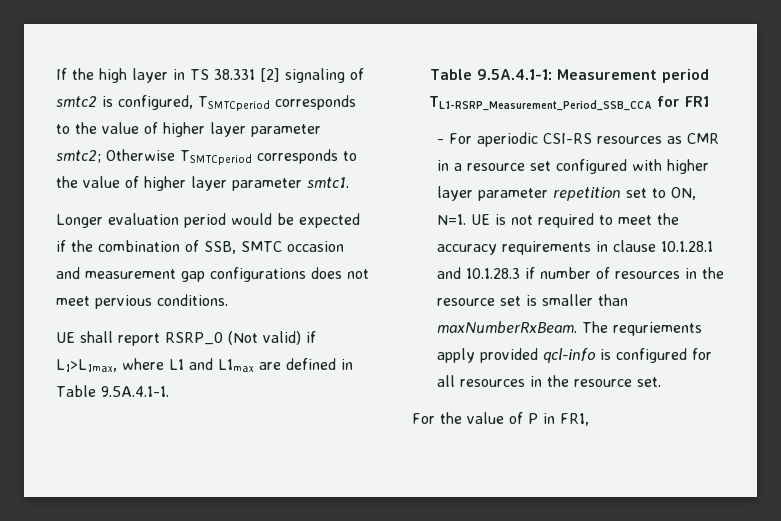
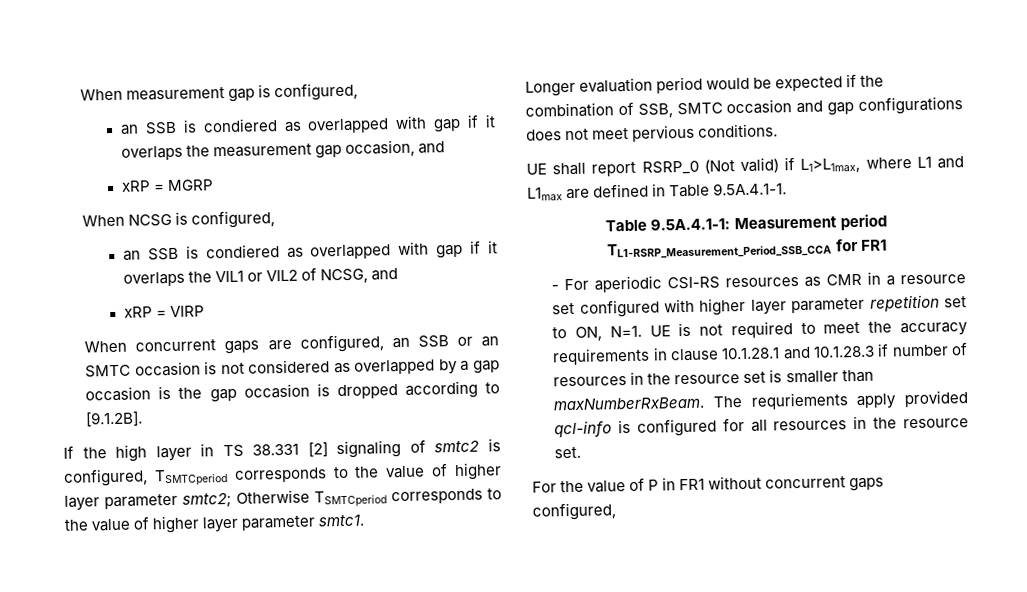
(56, 74) none -> [80,82,359,102] [119,114,497,135] [120,139,446,161] [120,179,215,192] [82,210,276,229] [122,240,499,261] [122,267,399,287] [123,305,206,318] [84,334,500,355] [85,358,500,378] [85,380,501,403] [85,411,144,427] When measurement gap is configured, // an SSB is condiered as overlapped with gap if it overlaps the measurement gap occasion, and // xRP = MGRP // When NCSG is configured, // an SSB is condiered as overlapped with gap if it overlaps the VIL1 or VIL2 of NCSG, and // xRP = VIRP // When concurrent gaps are configured, an SSB or an SMTC occasion is not considered as overlapped by a gap occasion is the gap occasion is dropped according to [9.1.2B]. //
[85,269,176,279] measurement -> (824, 107) none
[560,413,589,426] FR1, -> [679,475,885,492] [532,502,616,521] FR1 without concurrent gaps configured,

